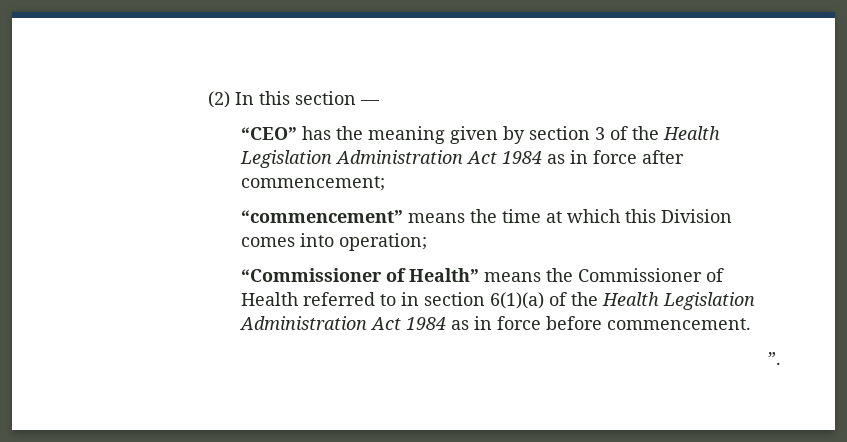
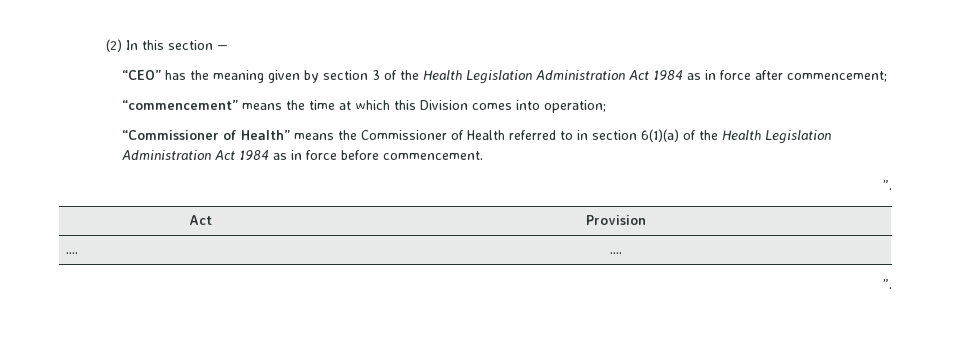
(781, 358) none -> [188,215,212,225] [586,215,646,225] [66,252,79,254] [610,252,622,254] [883,279,892,289] // Act | Provision // .... | .... // ”.

